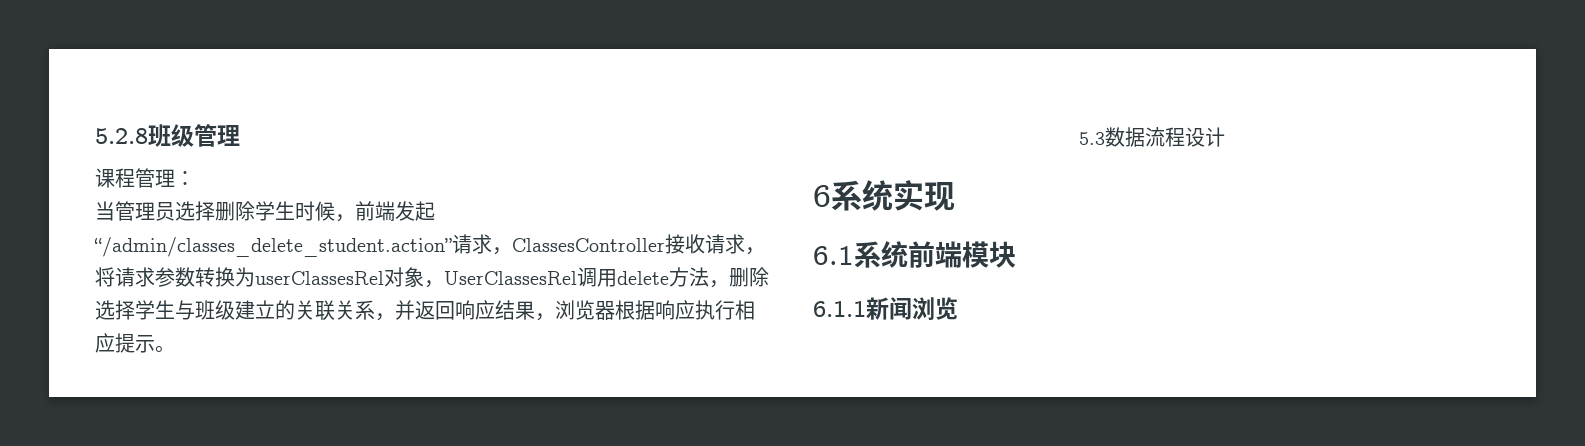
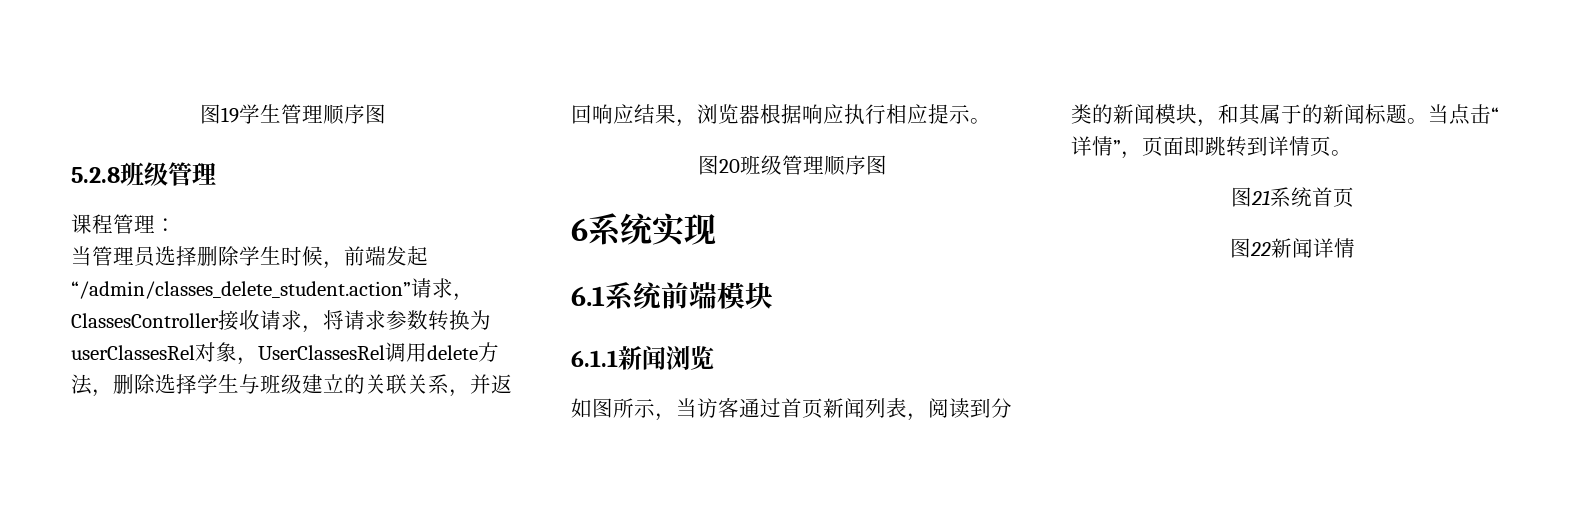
(95, 136) none -> [199,104,386,125] 图19学生管理顺序图 //
[1078,127,1225,147] 5.3数据流程设计 -> [698,155,887,176] 图20班级管理顺序图
(958, 308) none -> [571,398,1012,421] [1071,104,1499,127] [1071,136,1352,159] [1231,187,1354,207] [1230,238,1355,258] // 如图所示，当访客通过首页新闻列表，阅读到分类的新闻模块，和其属于的新闻标题。当点击“详情”，页面即跳转到详情页。 // 图21系统首页 // 图22新闻详情

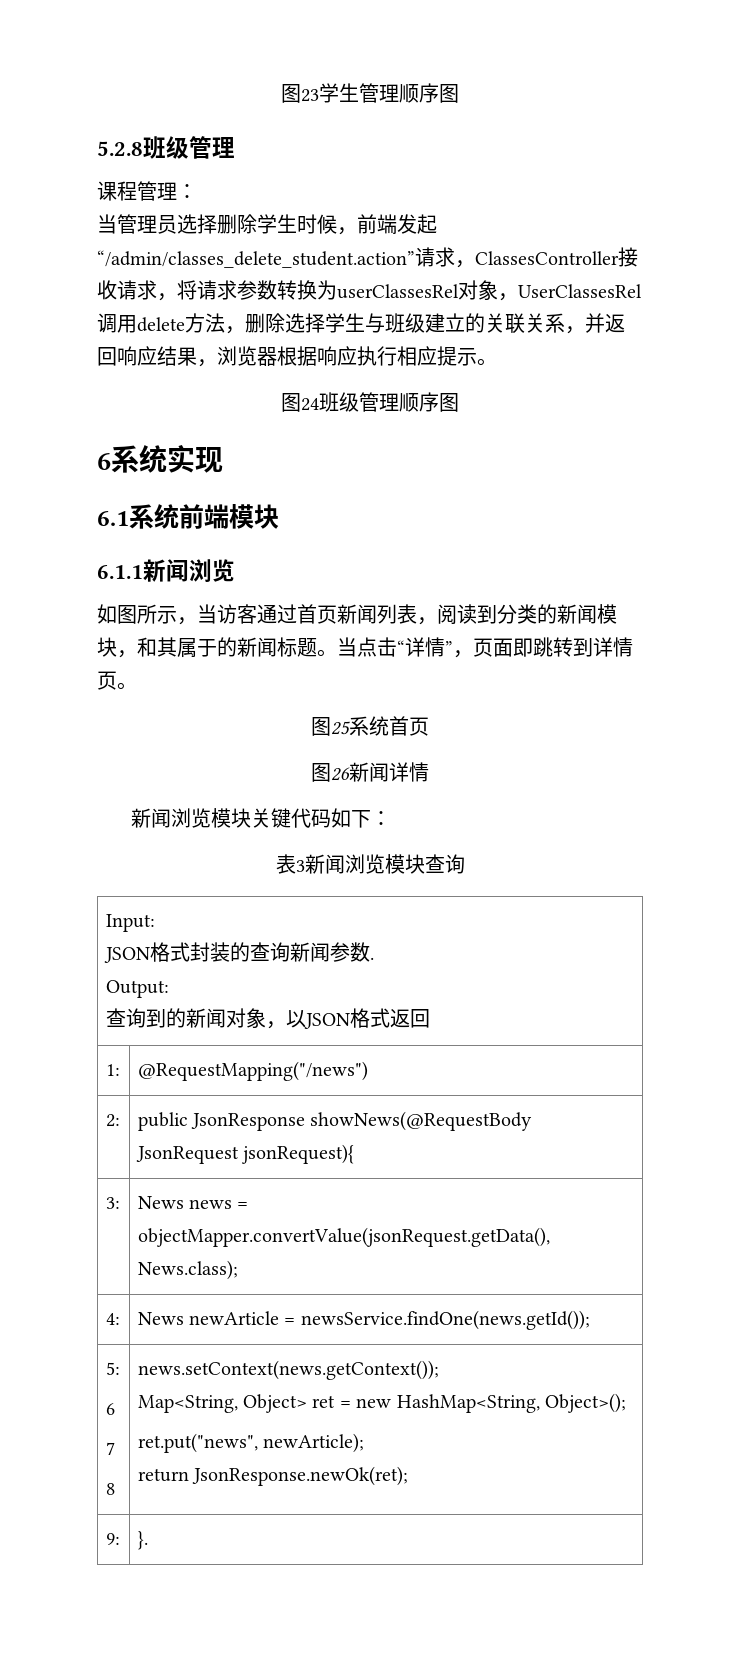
[199,104,239,124] 图19 -> [281,84,319,103] 图23
[719,159,740,173] 20 -> [301,398,319,411] 24
[1251,190,1270,205] 21 -> [331,721,350,735] 25
[1250,242,1271,256] 22 -> [331,767,350,781] 26
(1355, 248) none -> [130,808,391,828] [275,854,465,874] [105,914,155,932] [103,942,374,963] [105,980,169,998] [105,1008,430,1029] [105,1064,120,1076] [137,1061,368,1081] [105,1114,120,1127] [137,1111,533,1131] [135,1144,355,1164] [105,1197,120,1209] [137,1196,249,1209] [137,1227,550,1247] [137,1260,238,1280] [105,1313,120,1325] [137,1310,590,1330] [105,1362,120,1375] [105,1403,115,1415] [105,1442,115,1455] [105,1483,115,1495] [137,1360,439,1380] [137,1393,627,1413] [137,1433,365,1453] [137,1466,409,1486] [105,1533,120,1545] [137,1531,148,1550] // 新闻浏览模块关键代码如下： // 表3新闻浏览模块查询 // Input: // JSON格式封装的查询新闻参数. // Output: // 查询到的新闻对象，以JSON格式返回 // 1: | @RequestMapping("/news") // 2: | public JsonResponse showNews(@RequestBody JsonRequest jsonRequest){ // 3: | News news = objectMapper.convertValue(jsonRequest.getData(), News.class); // 4: | News newArticle = newsService.findOne(news.getId()); // 5: // 6 // 7 // 8 | news.setContext(news.getContext()); // Map<String, Object> ret = new HashMap<String, Object>(); // ret.put("news", newArticle); // return JsonResponse.newOk(ret); // 9: | }.

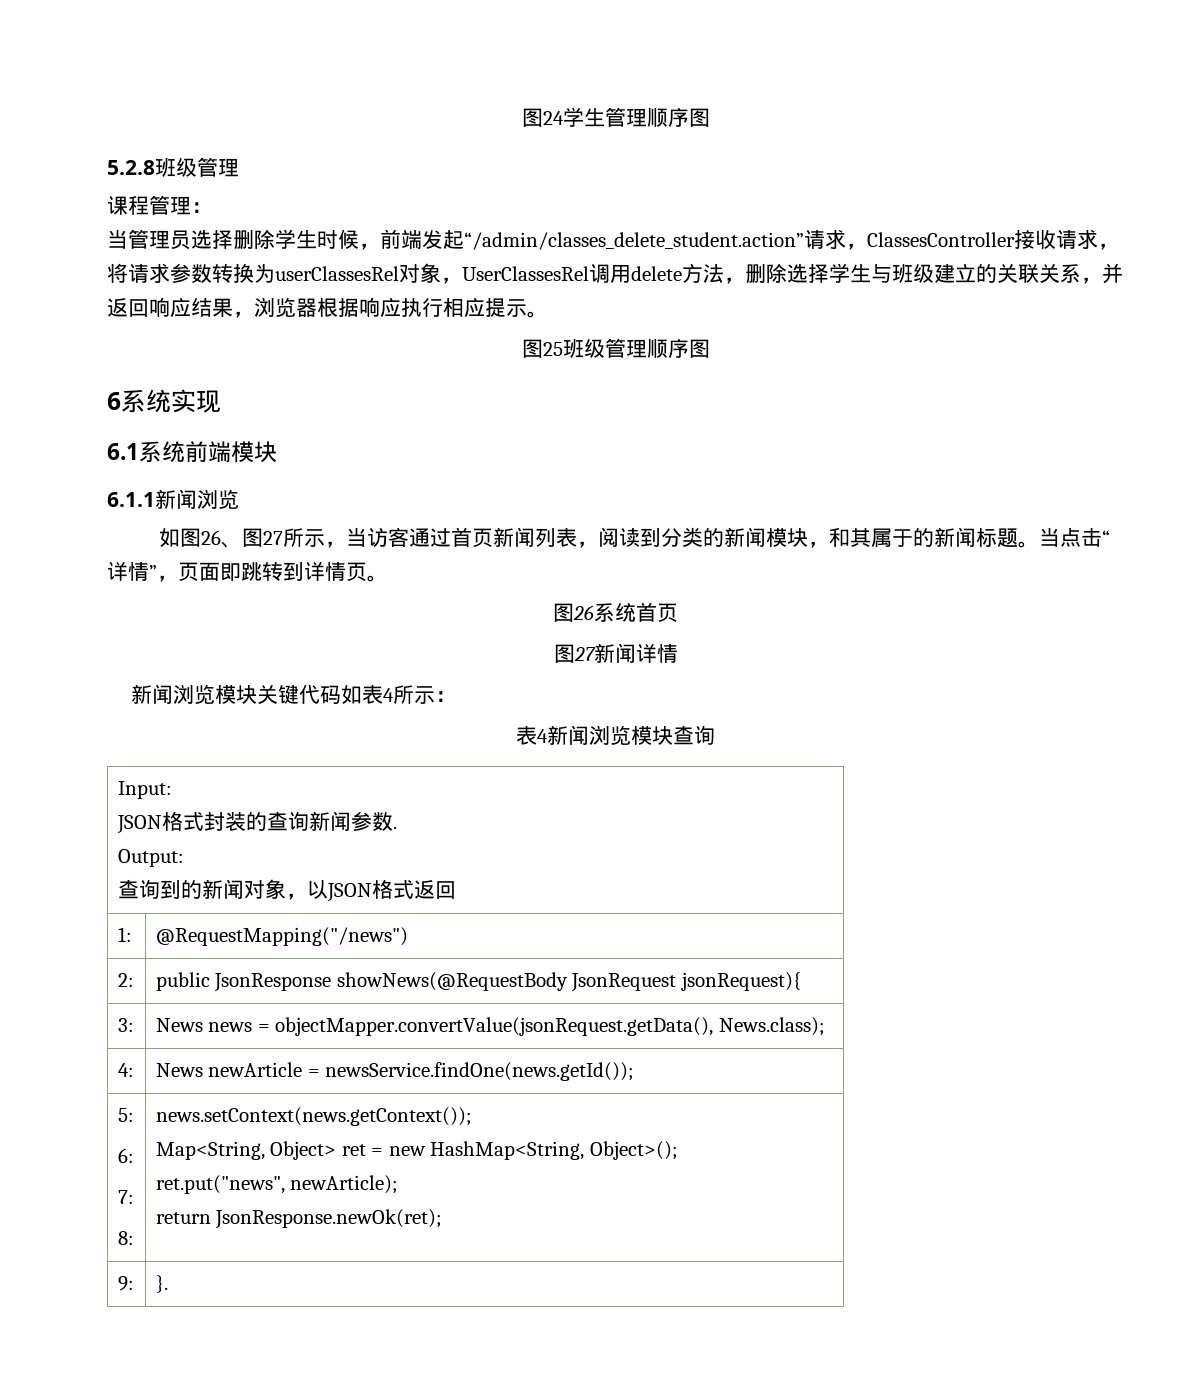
[281,84,319,103] 图23 -> [521,108,564,127] 图24
[301,398,319,411] 24 -> [542,342,563,356] 25
(137, 614) none -> [200,528,283,548] 26、图27
[331,721,350,735] 25 -> [573,605,594,620] 26
[331,767,350,781] 26 -> [573,647,596,661] 27
[350,810,371,828] 下 -> [362,685,436,704] 表4所示
[295,860,305,872] 3 -> [537,729,548,743] 4
[105,1403,115,1415] [105,1442,115,1455] [105,1483,115,1495] 6 // 7 // 8 -> [117,1148,134,1163] [117,1190,134,1204] [117,1231,134,1245] 6: // 7: // 8:

